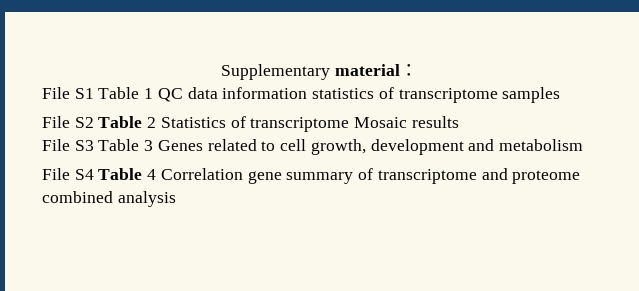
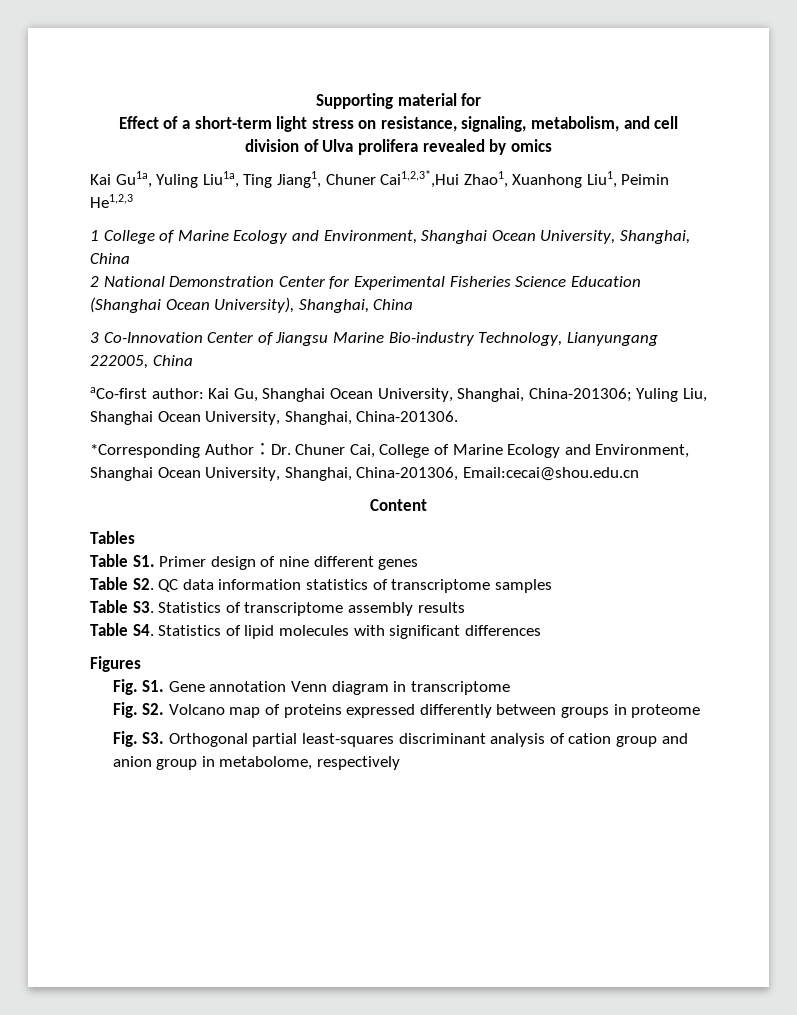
[221,64,418,80] [42,87,154,99] Supplementary material： // File S1 Table 1 -> [315,93,482,109] [118,116,679,132] [245,139,552,155] [90,170,670,188] [90,194,133,208] [90,230,690,244] [90,253,130,264] [90,276,641,290] [90,297,414,313] [90,332,658,346] [90,355,193,369] [90,387,707,402] [90,411,459,425] [90,443,690,458] [90,467,639,481] [370,499,427,511] [90,531,135,544] [90,554,419,570] [90,577,154,590] Supporting material for // Effect of a short-term light stress on resistance, signaling, metabolism, and cell division of Ulva prolifera revealed by omics // Kai Gu1a, Yuling Liu1a, Ting Jiang1, Chuner Cai1,2,3*,Hui Zhao1, Xuanhong Liu1, Peimin He1,2,3 // 1 College of Marine Ecology and Environment, Shanghai Ocean University, Shanghai, China // 2 National Demonstration Center for Experimental Fisheries Science Education (Shanghai Ocean University), Shanghai, China // 3 Co-Innovation Center of Jiangsu Marine Bio-industry Technology, Lianyungang 222005, China // aCo-first author: Kai Gu, Shanghai Ocean University, Shanghai, China-201306; Yuling Liu, Shanghai Ocean University, Shanghai, China-201306. // *Corresponding Author：Dr. Chuner Cai, College of Marine Ecology and Environment, Shanghai Ocean University, Shanghai, China-201306, Email:cecai@shou.edu.cn // Content // Tables // Table S1. Primer design of nine different genes // Table S2.
[42,116,157,128] File S2 Table 2 -> [90,600,154,613] Table S3.
[354,117,408,128] Mosaic -> [347,602,413,616] assembly
[42,139,583,155] [42,168,581,184] [42,191,176,207] File S3 Table 3 Genes related to cell growth, development and metabolism // File S4 Table 4 Correlation gene summary of transcriptome and proteome combined analysis -> [90,623,541,639] [90,656,141,672] [112,679,510,695] [112,702,701,718] [112,731,688,747] [112,756,400,770] Table S4. Statistics of lipid molecules with significant differences // Figures // Fig. S1. Gene annotation Venn diagram in transcriptome // Fig. S2. Volcano map of proteins expressed differently between groups in proteome // Fig. S3. Orthogonal partial least-squares discriminant analysis of cation group and anion group in metabolome, respectively

